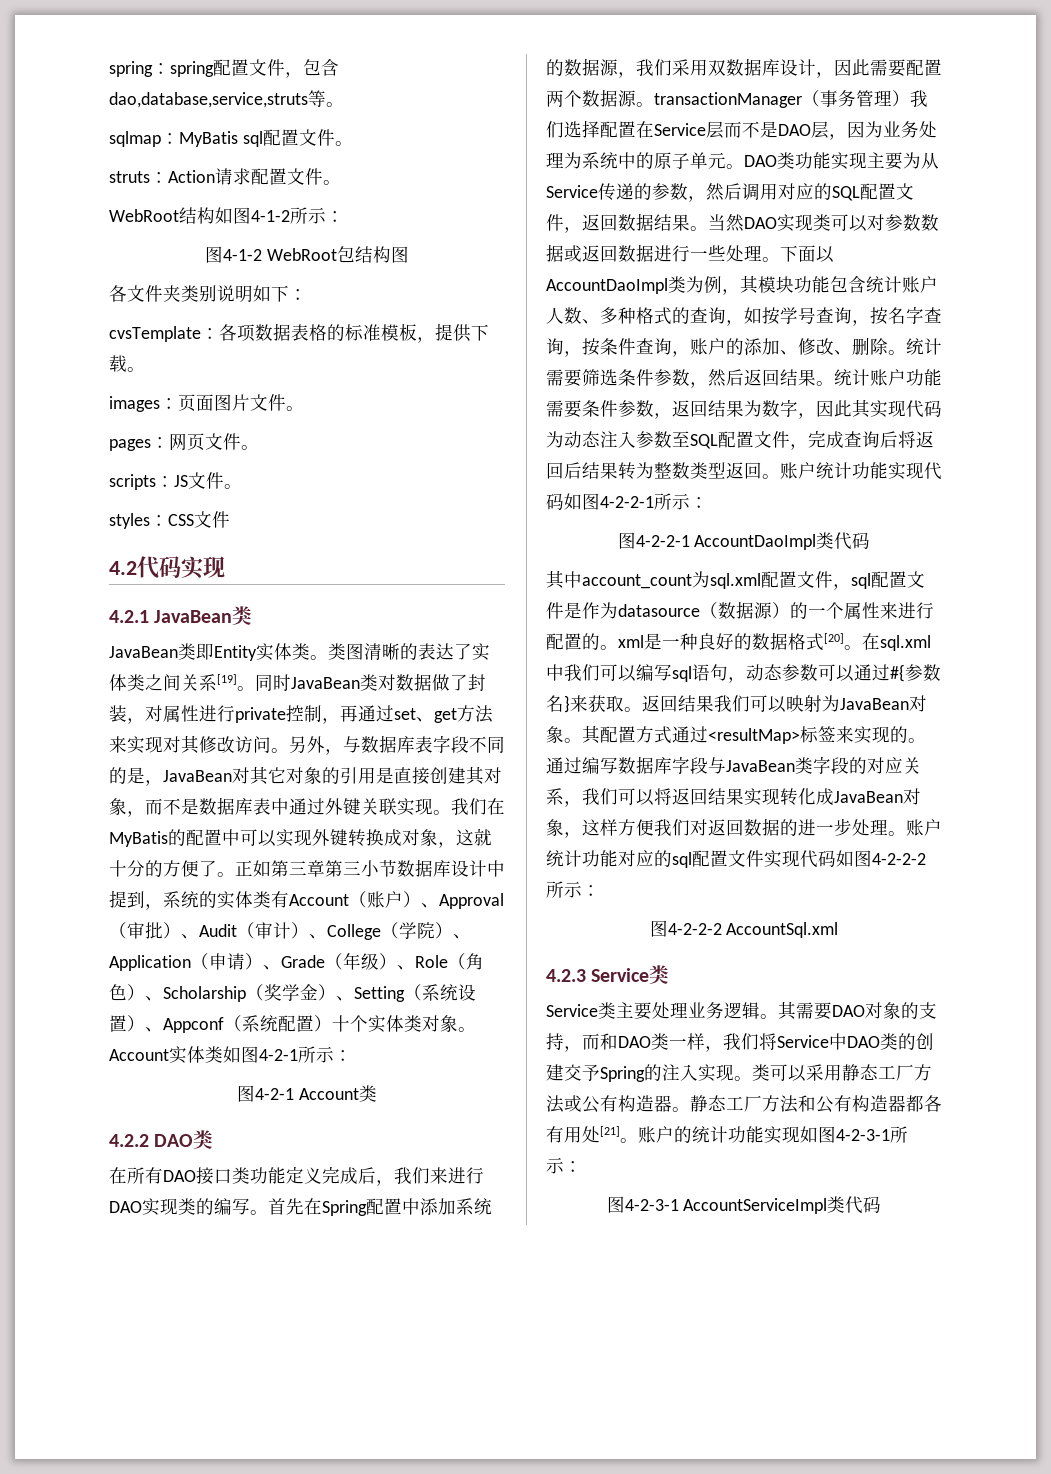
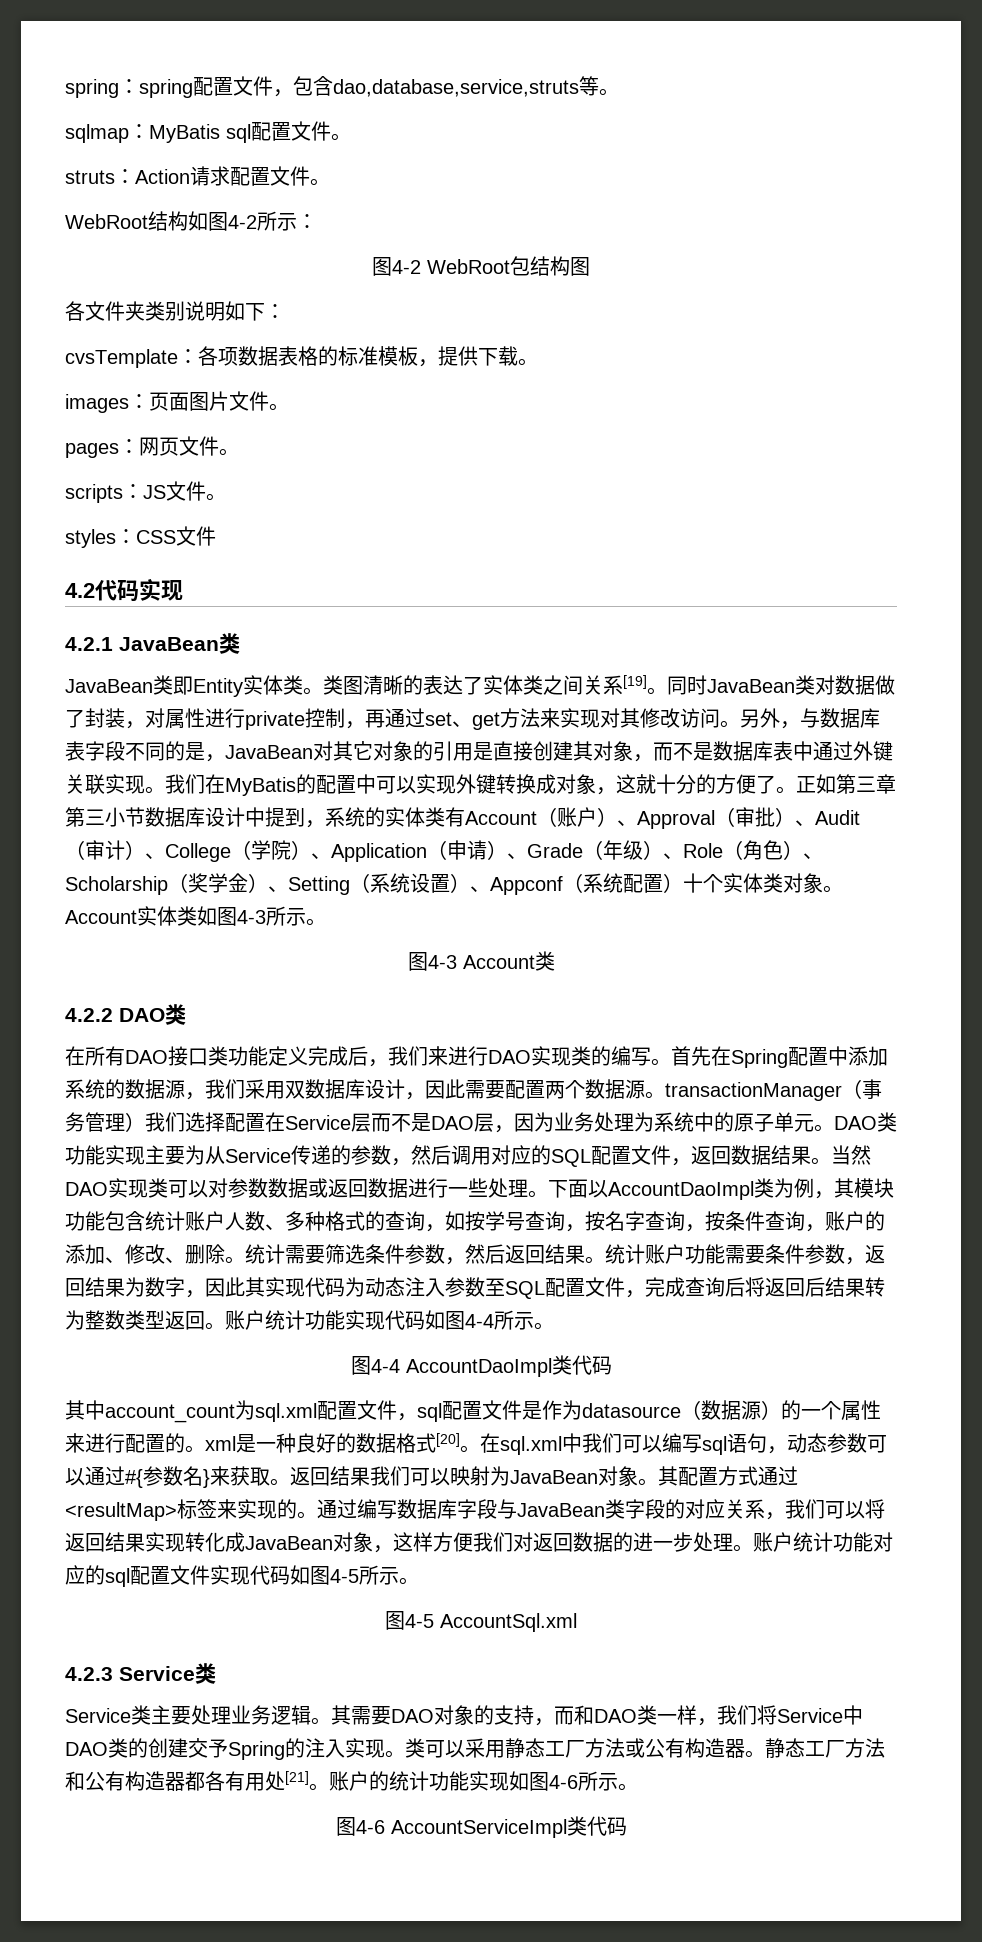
[251,207,344,224] [205,246,263,263] 4-1-2所示： // 图4-1-2 -> [228,211,317,231] [372,257,421,276] 4-2所示： // 图4-2
[259,1046,352,1063] [237,1085,295,1102] 4-2-1所示： // 图4-2-1 -> [237,906,326,926] [407,952,457,971] 4-3所示。 // 图4-3
[600,493,708,510] [617,532,690,549] 4-2-2-1所示： // 图4-2-2-1 -> [465,1310,554,1330] [350,1356,400,1375] 4-4所示。 // 图4-4
[872,853,926,865] [546,881,600,898] [649,920,722,937] 4-2-2-2所示： // 图4-2-2-2 -> [330,1565,419,1585] [385,1611,434,1630] 4-5所示。 // 图4-5
[836,1126,908,1143] [546,1157,582,1174] [606,1196,679,1213] 4-2-3-1所示： // 图4-2-3-1 -> [549,1771,638,1791] [335,1817,385,1836] 4-6所示。 // 图4-6

